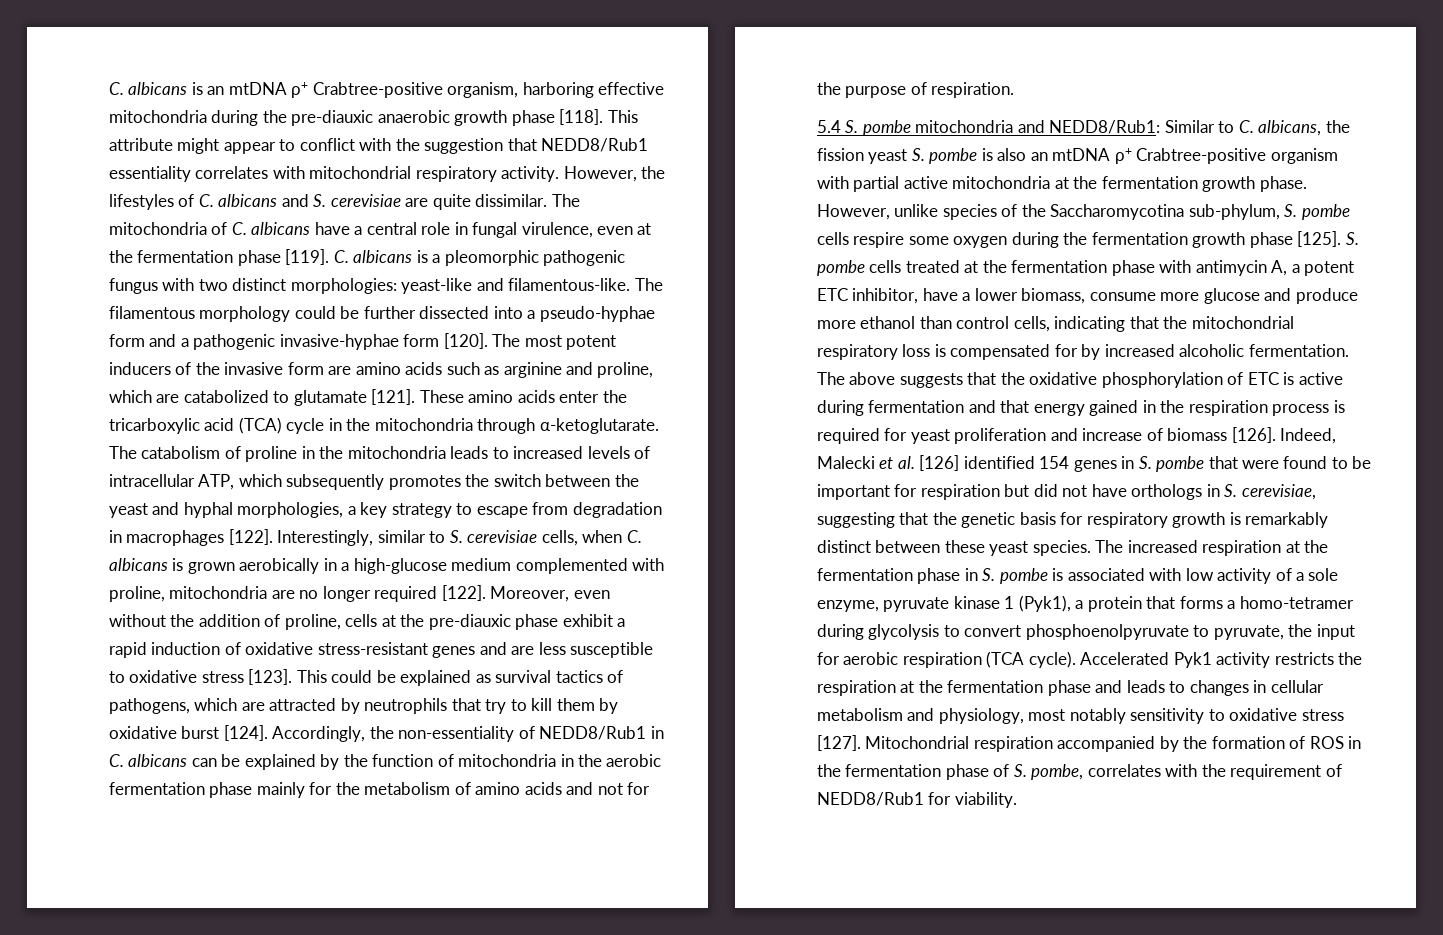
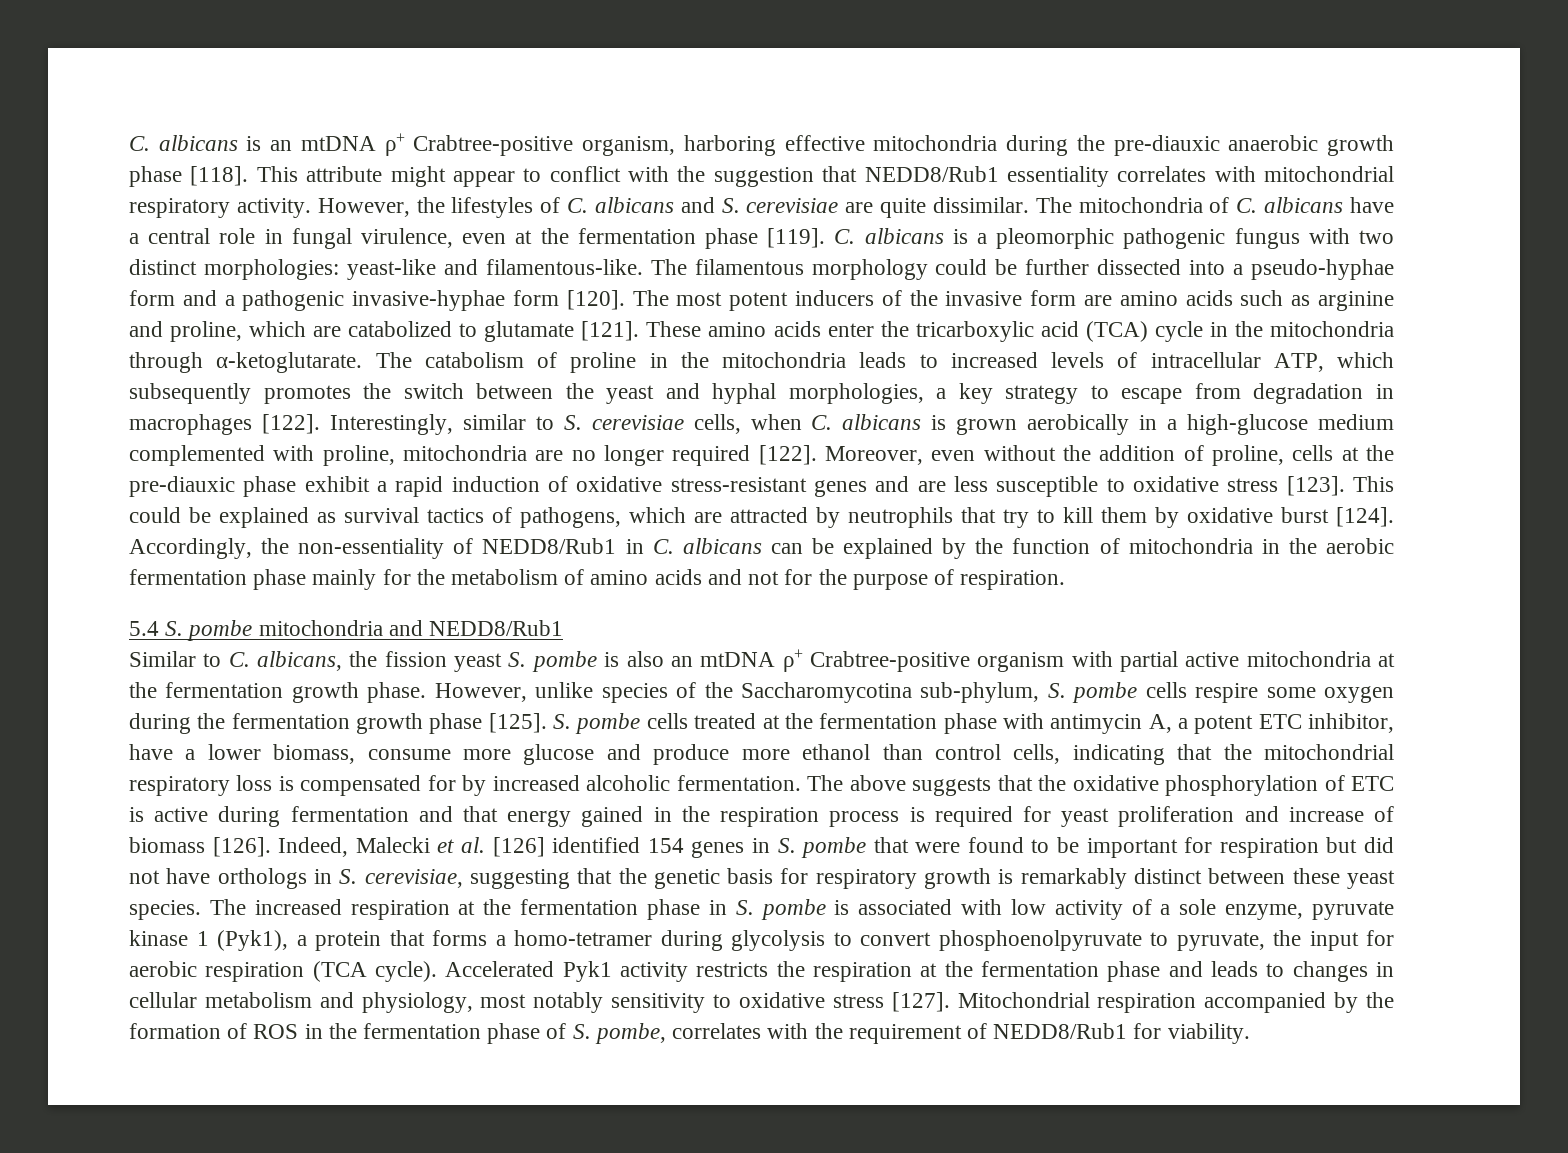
[1049,120,1161,134] NEDD8/Rub1: -> [429,620,564,636] NEDD8/Rub1 //

